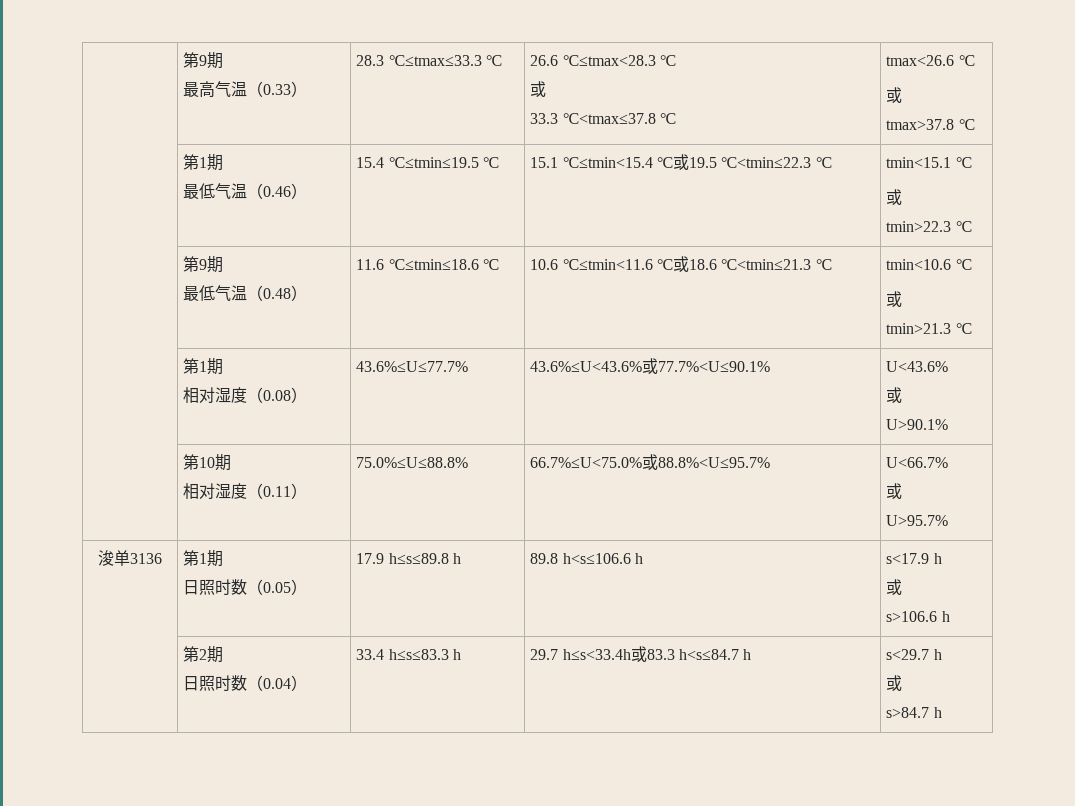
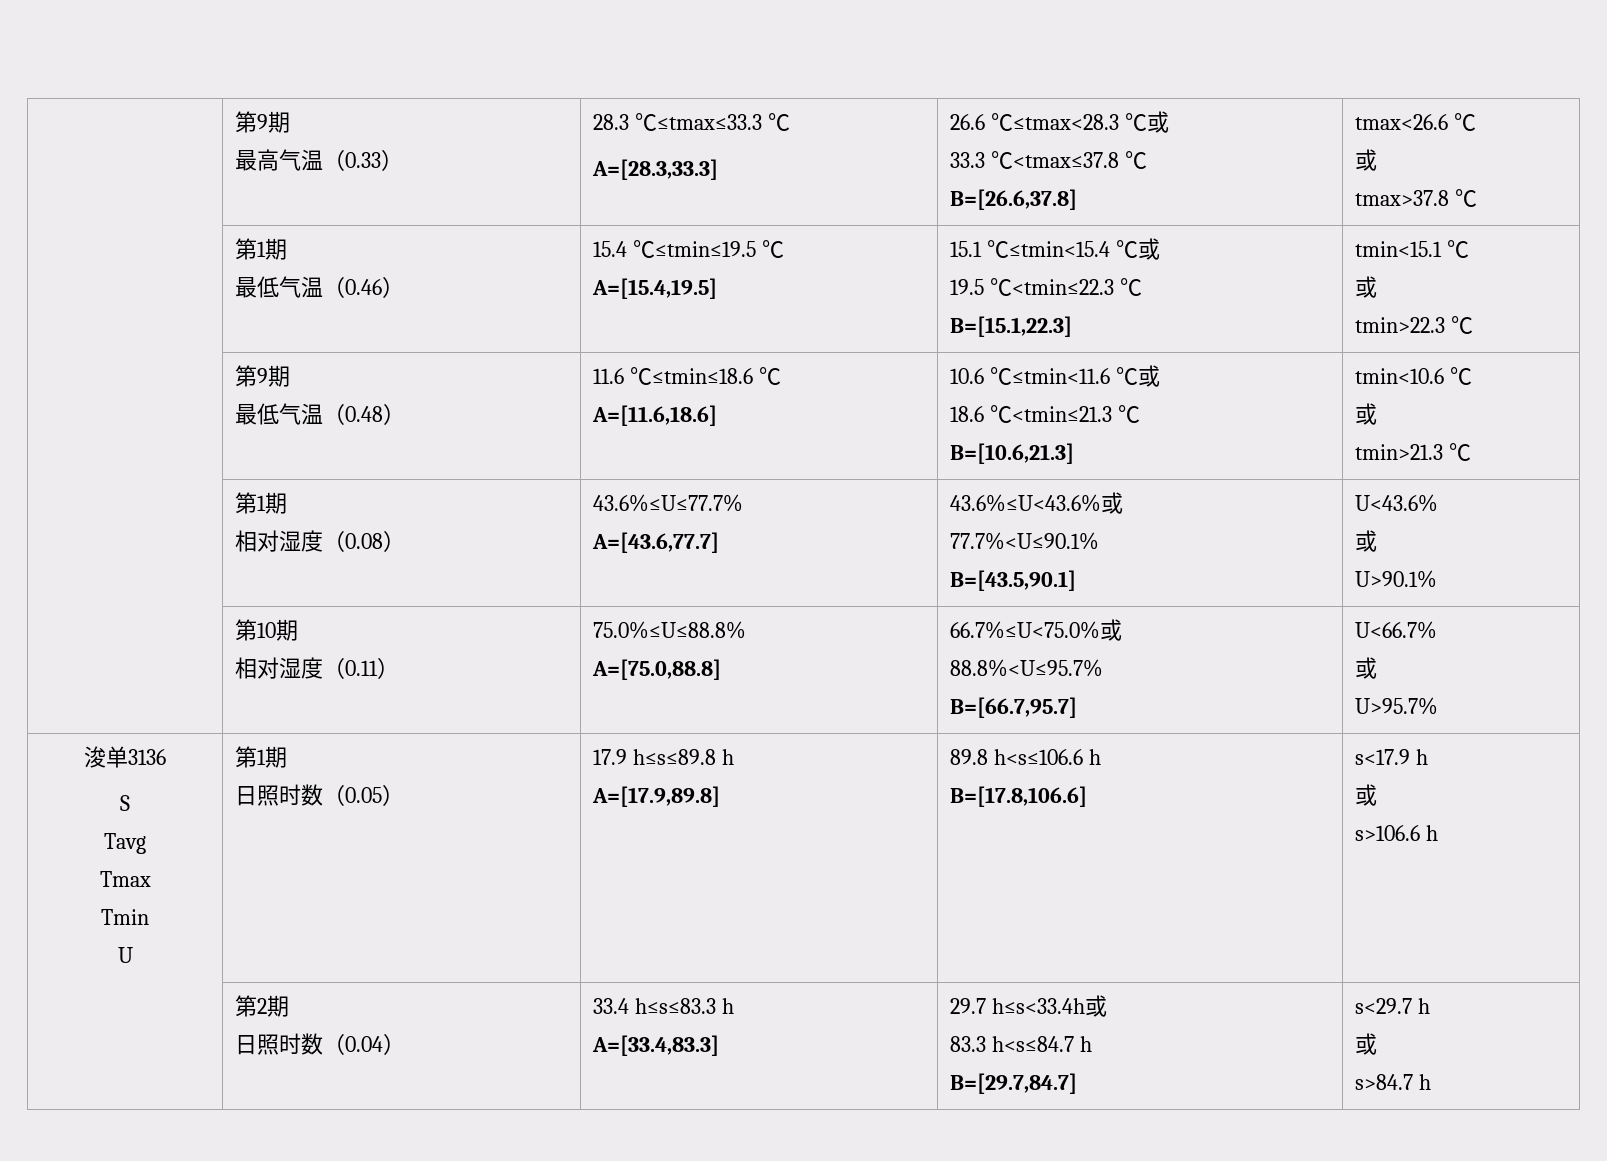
(503, 60) none -> [591,159,718,180] // A=[28.3,33.3]
(677, 60) // -> (1147, 122) none
(677, 118) none -> [949,189,1077,210] // B=[26.6,37.8]
(500, 162) none -> [591,278,717,299] // A=[15.4,19.5]
(690, 162) none -> (1160, 249) //
(832, 162) none -> [949,316,1072,337] // B=[15.1,22.3]
(500, 264) none -> [591,405,717,426] // A=[11.6,18.6]
(690, 264) none -> (1160, 376) //
(832, 264) none -> [949,443,1074,464] // B=[10.6,21.3]
(469, 366) none -> [591,532,719,553] // A=[43.6,77.7]
(659, 366) none -> (1123, 503) //
(771, 366) none -> [949,570,1076,591] // B=[43.5,90.1]
(469, 462) none -> [591,659,721,680] // A=[75.0,88.8]
(659, 462) none -> (1122, 630) //
(771, 462) none -> [949,697,1077,718] // B=[66.7,95.7]
(162, 558) none -> [120,795,130,811] [104,833,146,854] [99,871,151,887] [101,909,149,925] [117,947,133,963] // S // Tavg // Tmax // Tmin // U
(462, 558) none -> [591,786,720,807] // A=[17.9,89.8]
(644, 558) none -> [949,786,1087,807] // B=[17.8,106.6]
(462, 654) none -> [591,1035,719,1056] // A=[33.4,83.3]
(647, 654) none -> (1107, 1006) //
(752, 654) none -> [949,1073,1077,1094] // B=[29.7,84.7]

